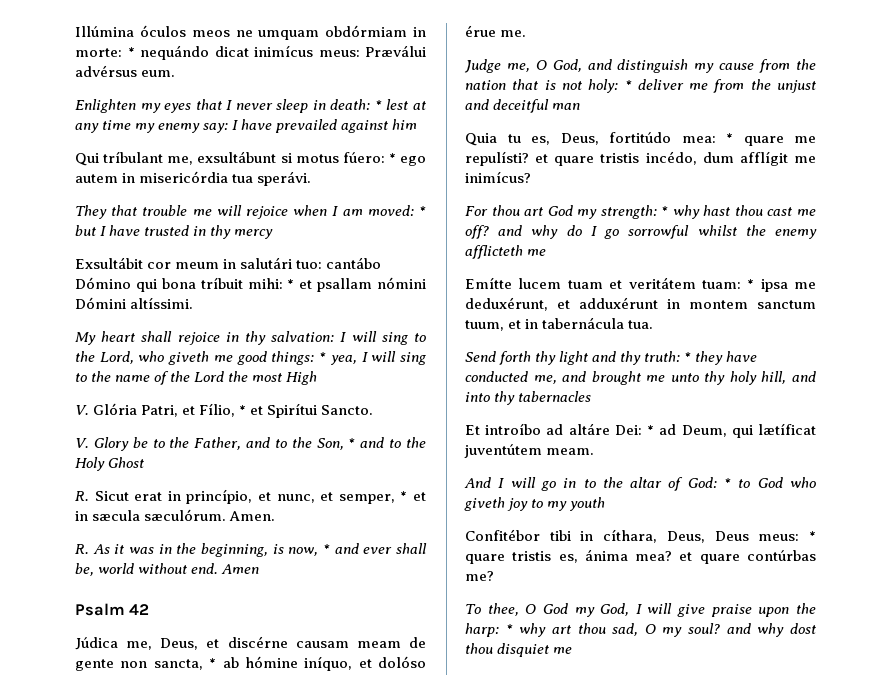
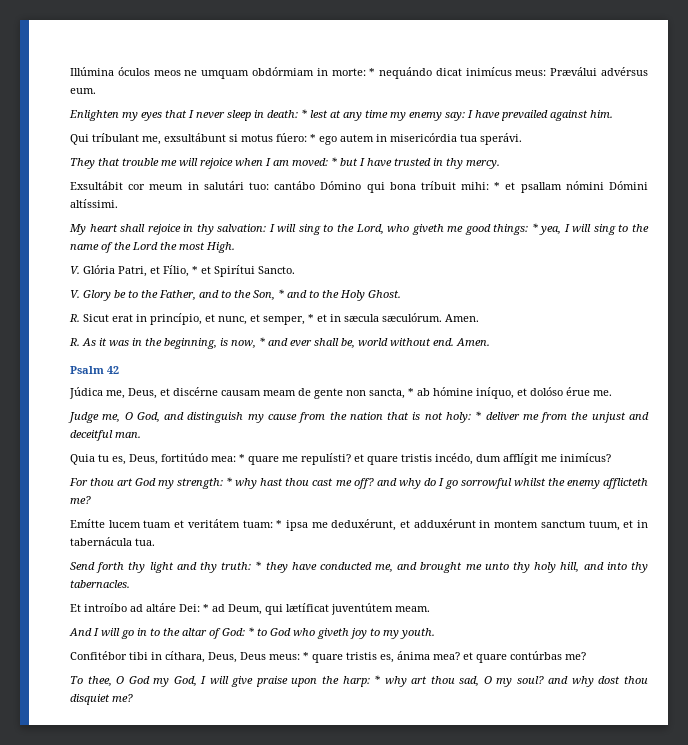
[392,119,418,130] him -> [590,110,613,118] him.
[234,229,274,239] mercy -> [466,160,500,169] mercy.
[286,371,318,385] High -> [206,242,235,253] High.
[108,457,145,468] Ghost -> [368,290,401,298] Ghost.
[221,564,260,574] Amen -> [456,338,490,346] Amen.
[552,103,581,110] man -> [115,432,141,438] man.
[527,249,547,256] me -> [70,496,91,504] me?
[518,391,592,402] tabernacles -> [70,580,130,588] tabernacles.
[570,497,606,511] youth -> [400,628,435,639] youth.
[553,647,573,654] me -> [112,694,133,702] me?

